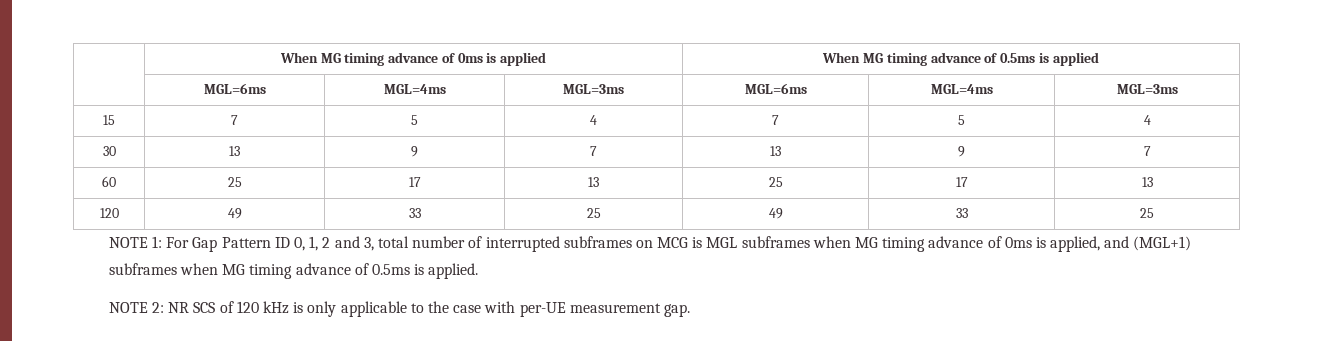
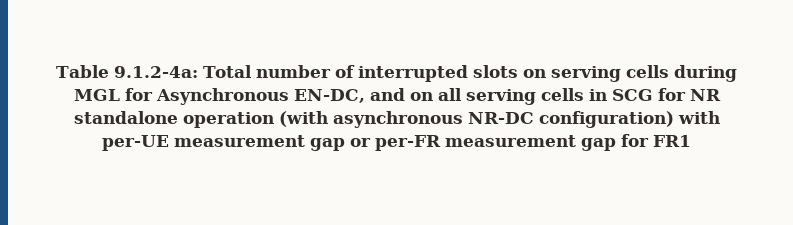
[279,52,547,66] [822,52,1099,66] [203,83,266,94] [383,84,446,94] [563,84,624,94] [744,83,807,94] [930,84,993,94] [1116,84,1178,94] [103,115,115,125] [231,115,238,125] [411,115,418,125] [590,115,597,125] [772,115,779,125] [958,115,965,125] [1143,115,1151,125] [102,146,116,156] [229,146,240,156] [411,146,418,157] [590,146,597,156] [770,146,781,156] [958,146,965,157] [1143,146,1151,156] [102,176,116,187] [227,177,242,187] [408,177,421,187] [588,177,599,187] [768,177,783,187] [955,177,968,187] [1141,177,1153,187] [99,208,119,218] [227,208,242,219] [408,208,421,218] [586,208,601,218] [768,208,783,219] [955,208,968,218] [1140,208,1154,218] [108,236,1192,252] [108,263,479,279] [108,301,690,317] | When MG timing advance of 0ms is applied | When MG timing advance of 0.5ms is applied // | MGL=6ms | MGL=4ms | MGL=3ms | MGL=6ms | MGL=4ms | MGL=3ms // 15 | 7 | 5 | 4 | 7 | 5 | 4 // 30 | 13 | 9 | 7 | 13 | 9 | 7 // 60 | 25 | 17 | 13 | 25 | 17 | 13 // 120 | 49 | 33 | 25 | 49 | 33 | 25 // NOTE 1: For Gap Pattern ID 0, 1, 2 and 3, total number of interrupted subframes on MCG is MGL subframes when MG timing advance of 0ms is applied, and (MGL+1) subframes when MG timing advance of 0.5ms is applied. // NOTE 2: NR SCS of 120 kHz is only applicable to the case with per-UE measurement gap. -> [55,65,738,82] [73,88,721,105] [73,111,720,128] [102,134,691,151] Table 9.1.2-4a: Total number of interrupted slots on serving cells during MGL for Asynchronous EN-DC, and on all serving cells in SCG for NR standalone operation (with asynchronous NR-DC configuration) with per-UE measurement gap or per-FR measurement gap for FR1

